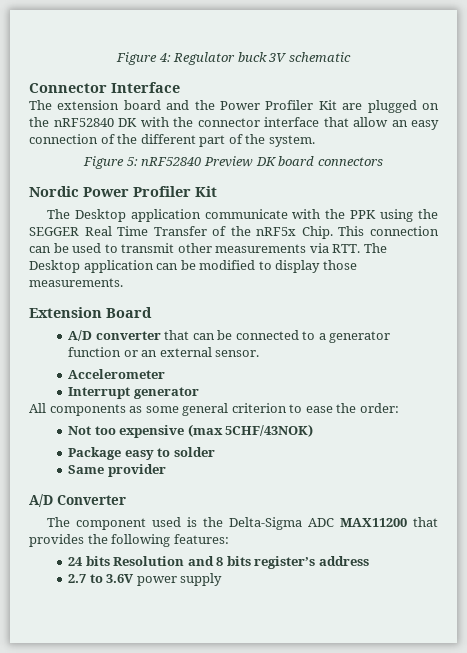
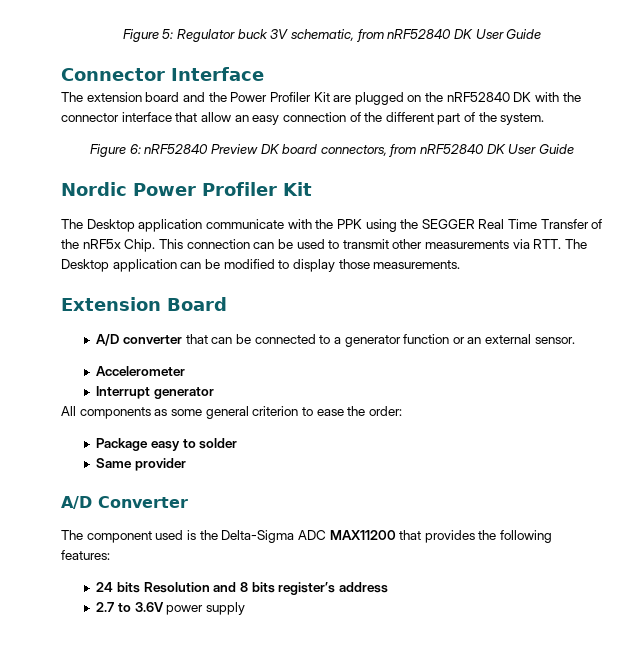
[116,52,171,65] Figure 4: -> [122,29,174,42] Figure 5:
[288,52,351,62] schematic -> [291,29,542,42] schematic, from nRF52840 DK User Guide
[126,157,138,166] 5: -> [129,144,141,154] 6:
[317,157,383,166] connectors -> [320,144,575,157] connectors, from nRF52840 DK User Guide
[68,424,314,438] // Not too expensive (max 5CHF/43NOK) -> (402, 411) none

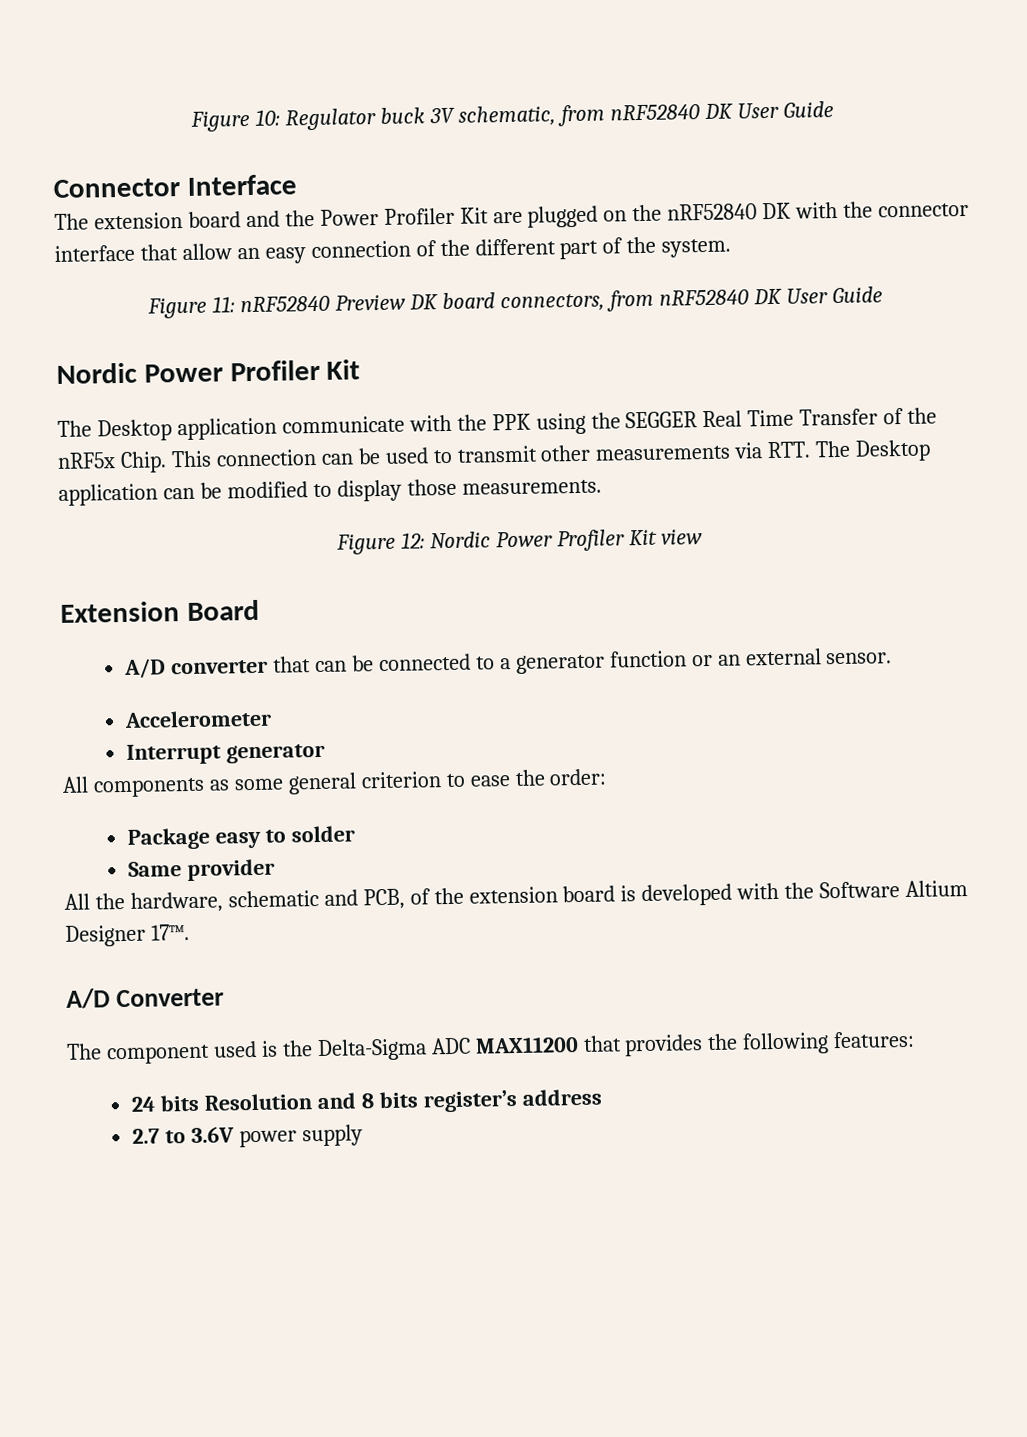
[122,29,174,42] Figure 5: -> [190,109,281,132] Figure 10:
[129,144,141,154] 6: -> [212,296,236,313] 11:
(461, 264) none -> [336,529,703,555] // Figure 12: Nordic Power Profiler Kit view
(187, 464) none -> [64,880,969,913] [65,924,190,947] // All the hardware, schematic and PCB, of the extension board is developed with the Software Altium Designer 17™.

